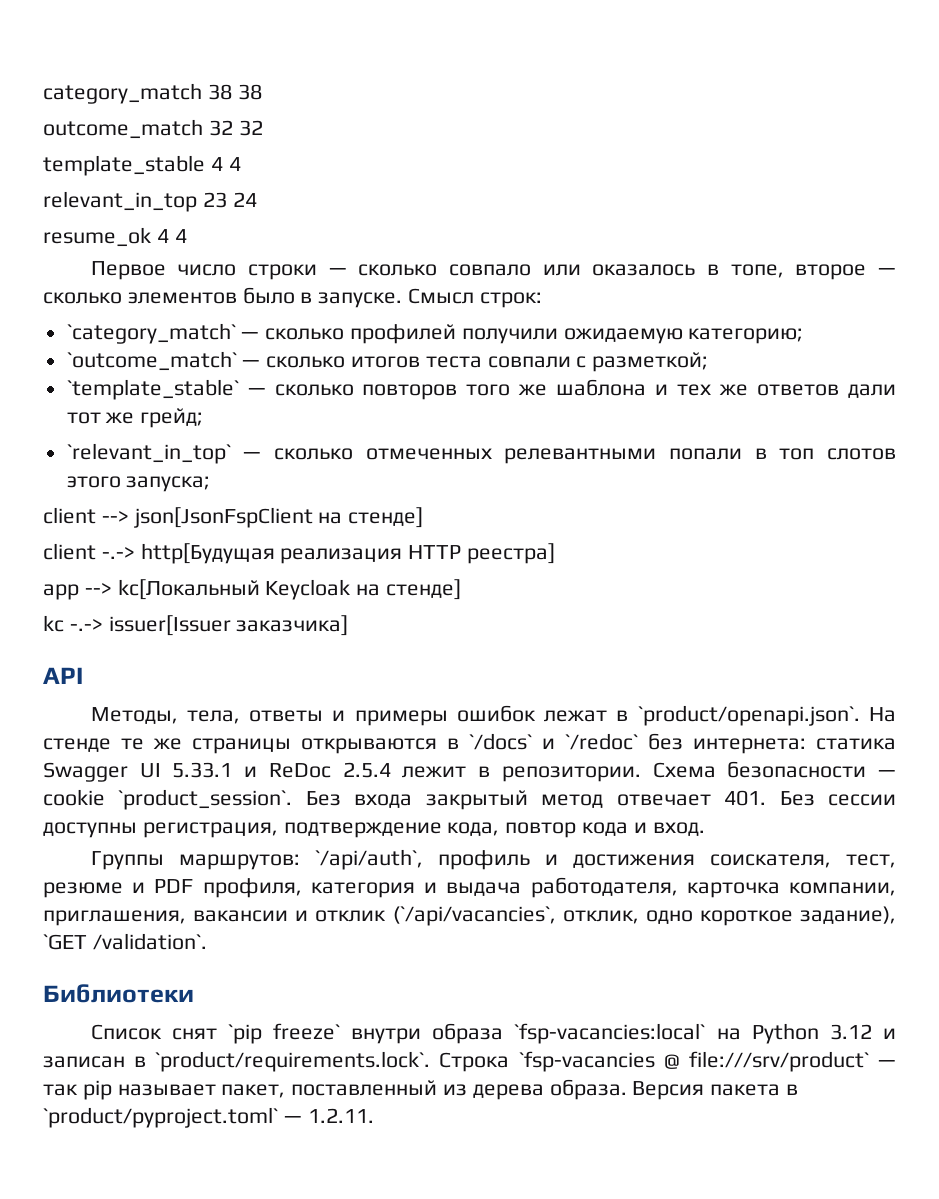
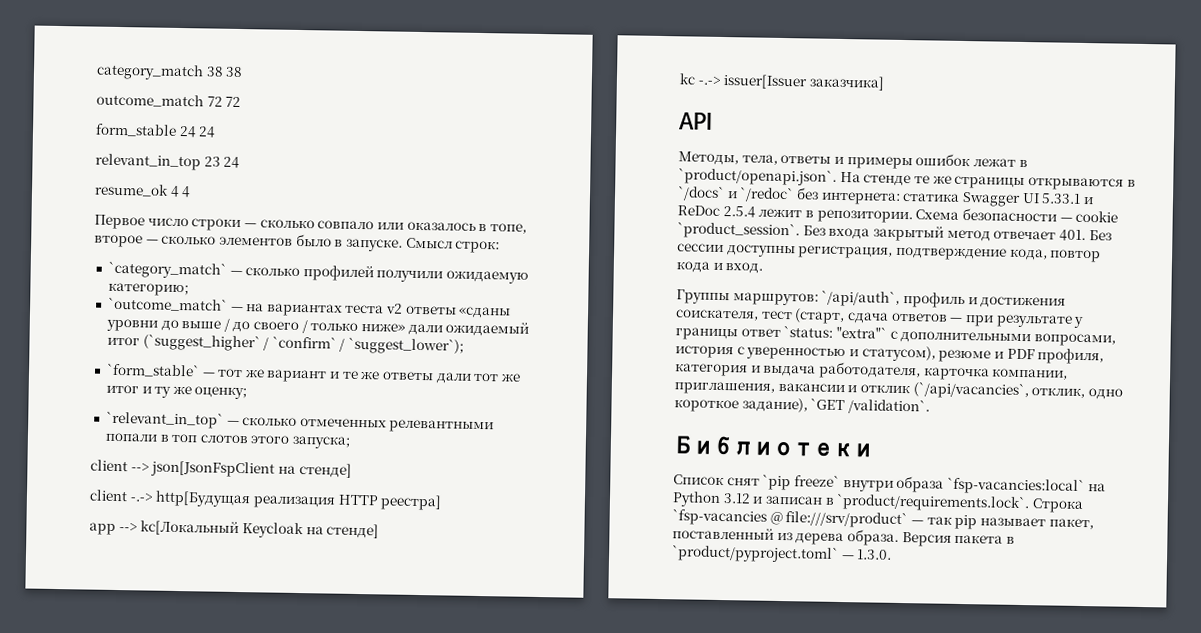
[208,120,263,136] [43,155,241,176] 32 32 // template_stable 4 4 -> [206,96,242,108] [95,123,217,138] 72 72 // form_stable 24 24
[266,352,709,372] [66,379,897,400] [66,408,204,428] сколько итогов теста совпали с разметкой; // `template_stable` — сколько повторов того же шаблона и тех же ответов дали тот же грейд; -> [246,303,512,319] [105,318,530,337] [106,334,465,355] [105,363,521,384] [105,384,248,400] на вариантах теста v2 ответы «сданы уровни до выше / до своего / только ниже» дали ожидаемый итог (`suggest_higher` / `confirm` / `suggest_lower`); // `form_stable` — тот же вариант и те же ответы дали тот же итог и ту же оценку;
[846,854,897,868] тест, -> [760,308,1085,329] [675,326,1116,347] [675,345,936,362] тест (старт, сдача ответов — при результате у границы ответ `status: "extra"` с дополнительными вопросами, история с уверенностью и статусом),
[307,1108,374,1123] 1.2.11. -> [857,549,893,560] 1.3.0.

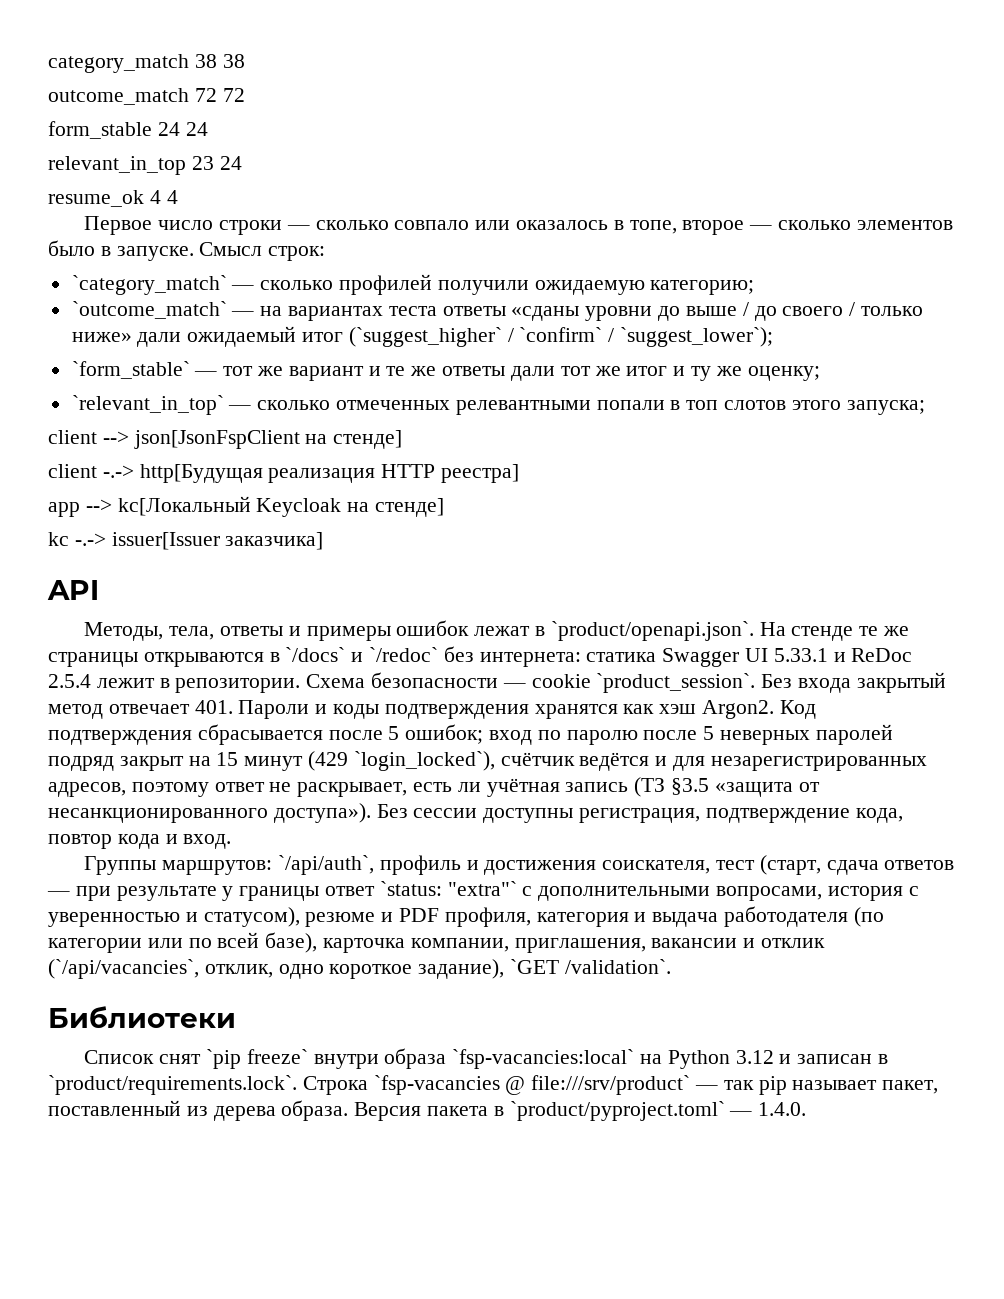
[386,303,404,314] v2 -> (437, 311) none
(1086, 235) none -> [238,700,816,719] [48,724,893,745] [48,751,927,771] [48,777,820,797] [48,803,371,823] Пароли и коды подтверждения хранятся как хэш Argon2. Код подтверждения сбрасывается после 5 ошибок; вход по паролю после 5 неверных паролей подряд закрыт на 15 минут (429 `login_locked`), счётчик ведётся и для незарегистрированных адресов, поэтому ответ не раскрывает, есть ли учётная запись (ТЗ §3.5 «защита от несанкционированного доступа»).
[818,361,921,380] работодателя, -> [724,906,884,927] [48,932,318,953] работодателя (по категории или по всей базе),
[857,549,893,560] 1.3.0. -> [758,1102,807,1116] 1.4.0.

